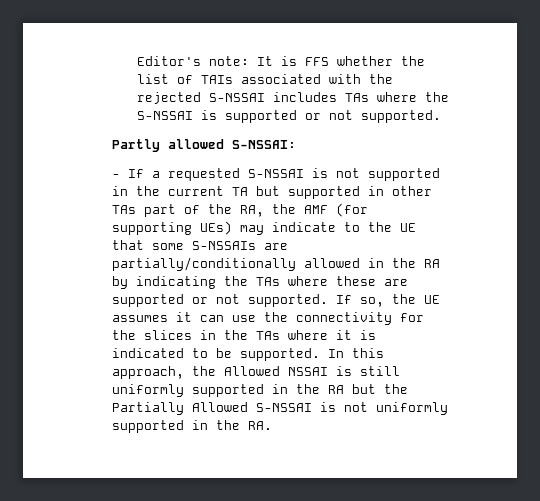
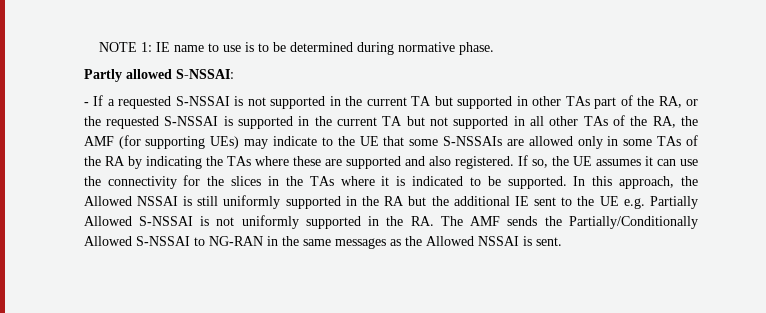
[137,56,426,66] [137,74,394,84] [137,92,450,104] [137,110,442,123] Editor's note: It is FFS whether the list of TAIs associated with the rejected S-NSSAI includes TAs where the S-NSSAI is supported or not supported. -> [99,42,495,55] NOTE 1: IE name to use is to be determined during normative phase.
(265, 211) none -> [686,99,699,106] [83,115,676,129] or the requested S-NSSAI is supported in the current TA but not supported in all other TAs of the RA,
[112,257,385,271] partially/conditionally allowed in -> [528,135,698,149] allowed only in some TAs of
[192,294,329,307] or not supported. -> [404,156,514,169] and also registered.
(409, 389) none -> [453,196,645,209] additional IE sent to the UE e.g.
(273, 425) none -> [440,216,699,229] [83,236,562,249] The AMF sends the Partially/Conditionally Allowed S-NSSAI to NG-RAN in the same messages as the Allowed NSSAI is sent.

